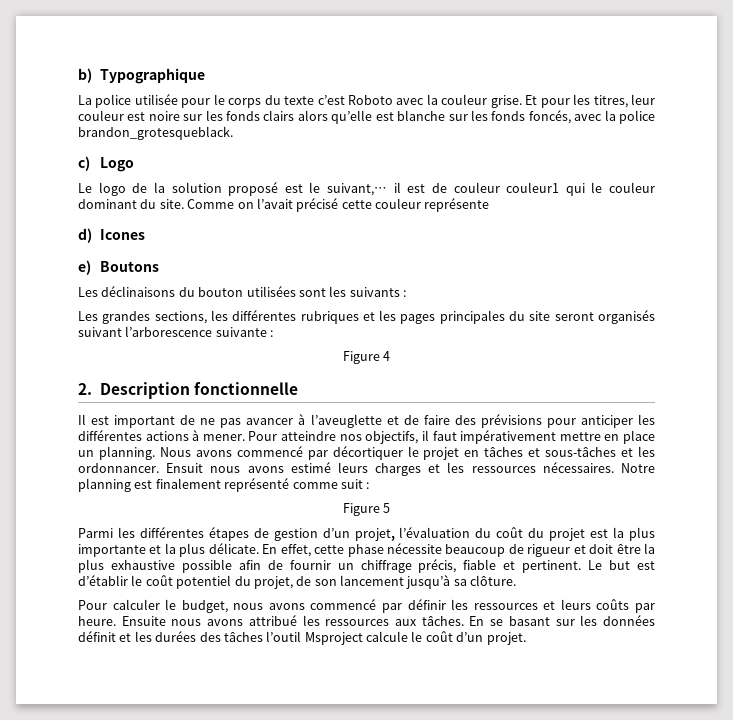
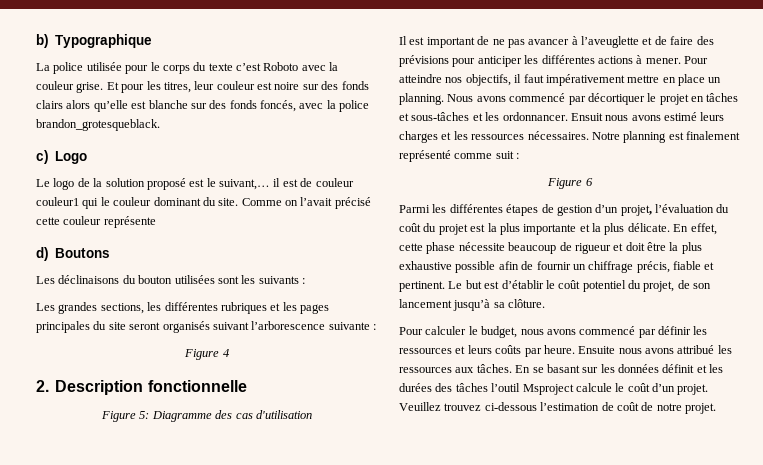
[205,110,223,121] les -> [321,81,339,90] des
[470,110,488,121] les -> [209,100,227,109] des
[100,229,146,240] [78,260,91,275] Icones // e) -> (49, 254) none
(299, 388) none -> [101,410,312,422] // Figure 5: Diagramme des cas d'utilisation
[383,503,391,513] 5 -> [585,178,593,186] 6
(526, 638) none -> [399,402,716,414] Veuillez trouvez ci-dessous l’estimation de coût de notre projet.

